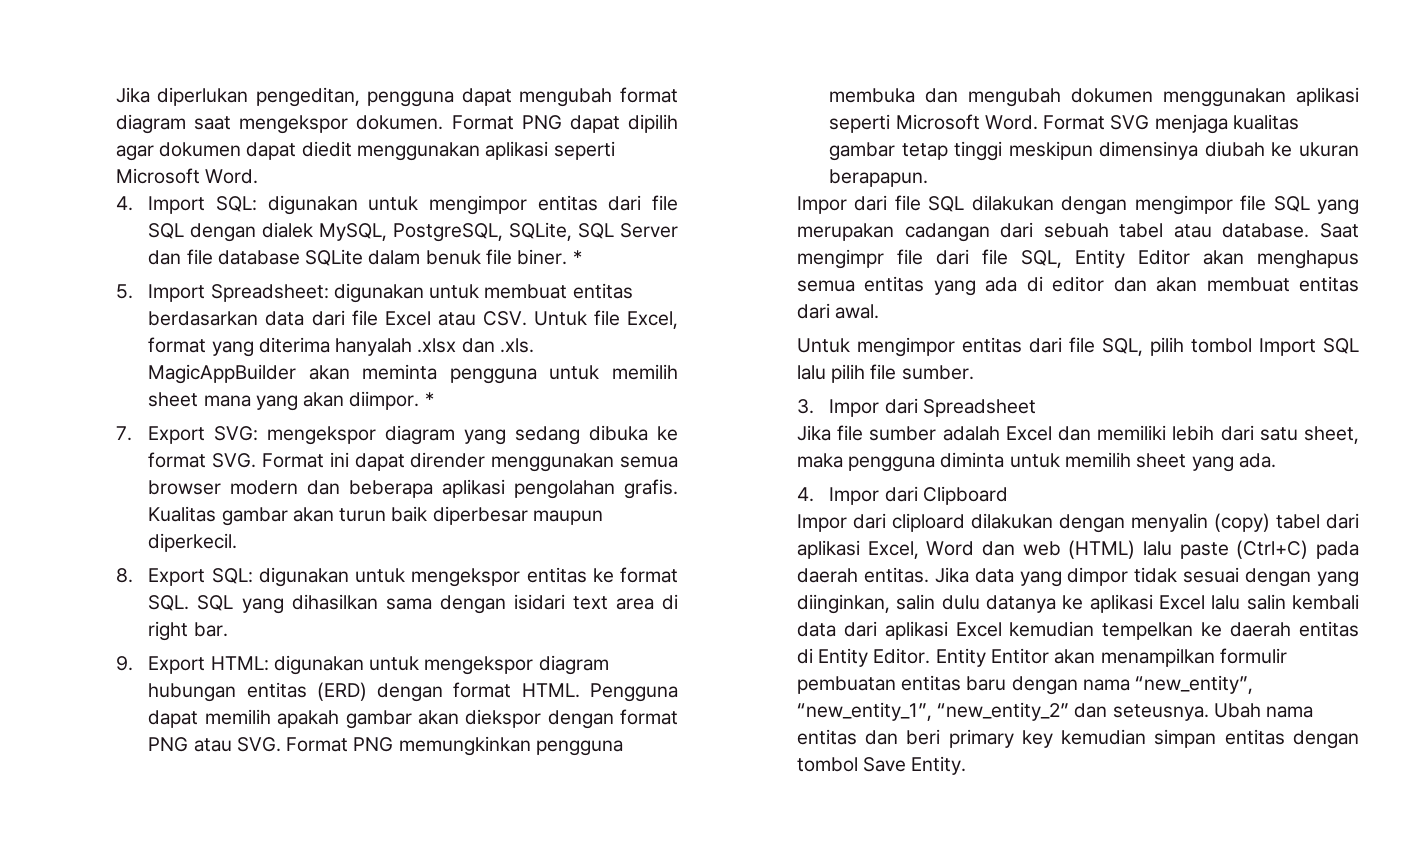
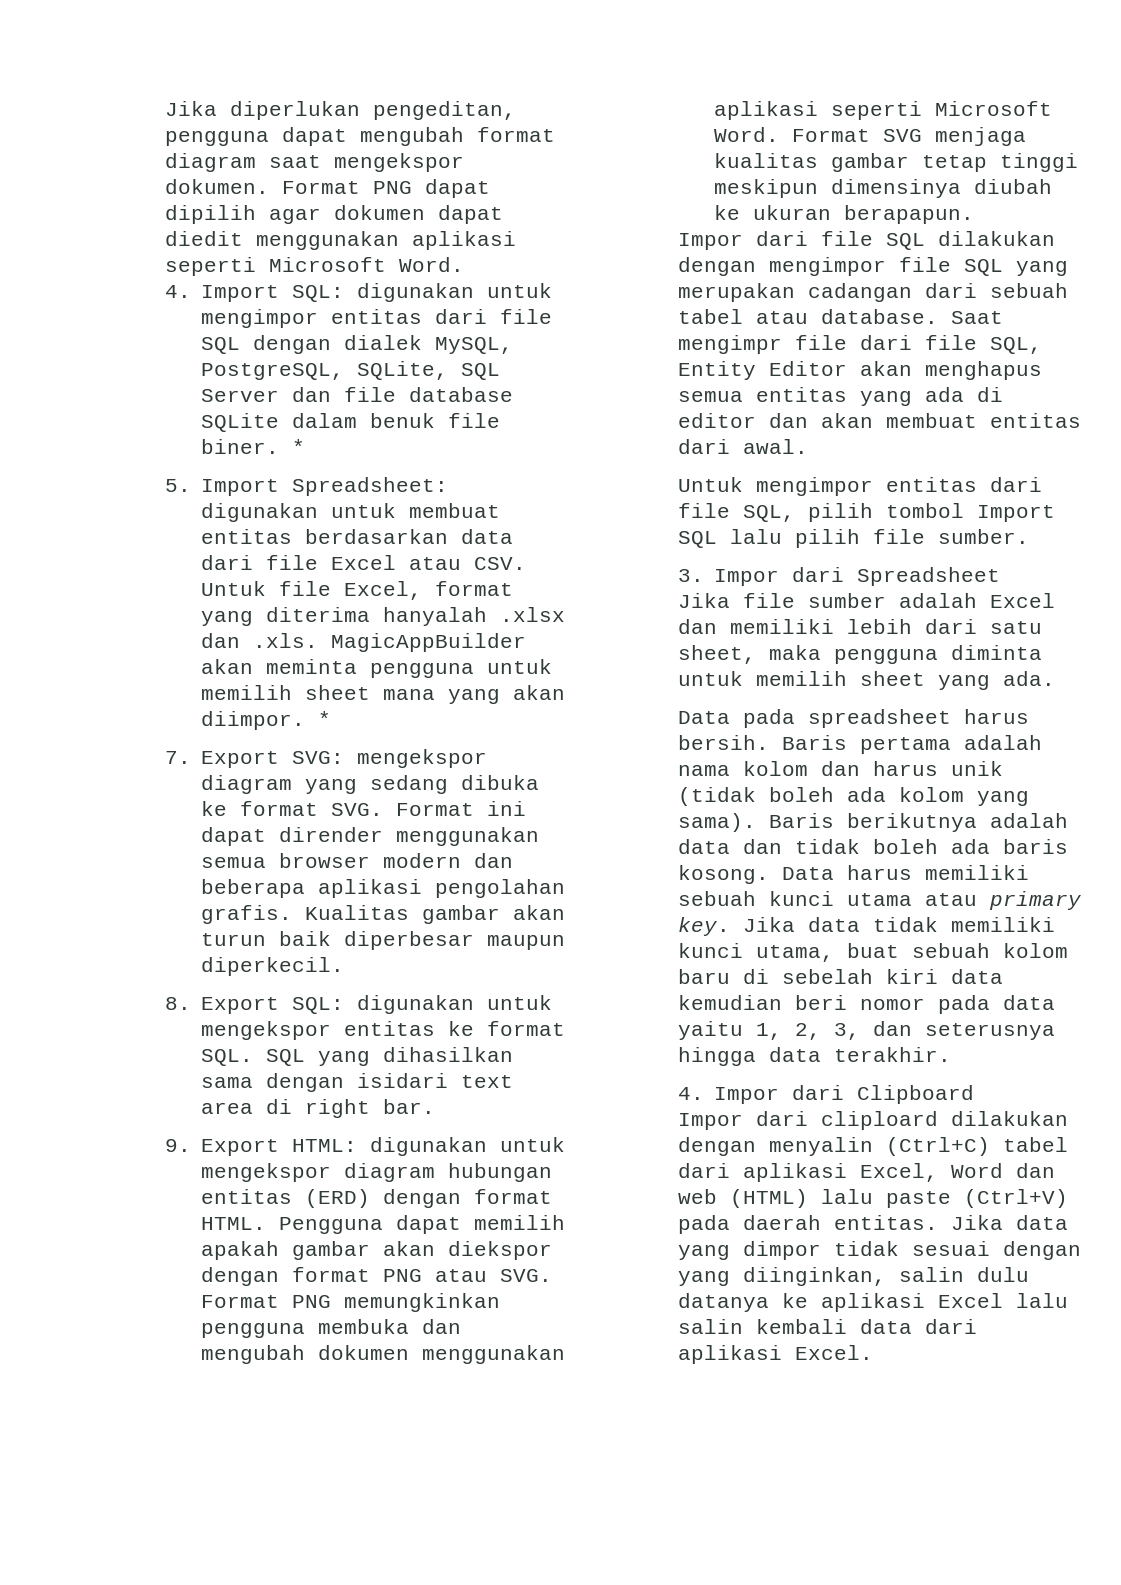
(1276, 460) none -> [677,709,1029,728] [677,735,1042,754] [677,761,1003,776] [677,787,1029,806] [677,813,1068,832] [677,839,1068,854] [677,865,1029,884] [677,891,1081,910] [677,917,1055,936] [677,943,1068,962] [677,969,1003,984] [677,995,1055,1014] [677,1021,1055,1040] [677,1047,951,1066] // Data pada spreadsheet harus bersih. Baris pertama adalah nama kolom dan harus unik (tidak boleh ada kolom yang sama). Baris berikutnya adalah data dan tidak boleh ada baris kosong. Data harus memiliki sebuah kunci utama atau primary key. Jika data tidak memiliki kunci utama, buat sebuah kolom baru di sebelah kiri data kemudian beri nomor pada data yaitu 1, 2, 3, dan seterusnya hingga data terakhir.
[1213,513,1270,532] (copy) -> [885,1137,990,1156] (Ctrl+C)
[1236,540,1309,559] (Ctrl+C) -> [963,1189,1068,1208] (Ctrl+V)
[955,621,1359,640] [796,648,1287,667] [796,675,1254,695] [796,702,1314,721] [796,729,1359,749] [796,756,967,775] Excel kemudian tempelkan ke daerah entitas di Entity Editor. Entity Entitor akan menampilkan formulir pembuatan entitas baru dengan nama “new_entity”, “new_entity_1”, “new_entity_2” dan seteusnya. Ubah nama entitas dan beri primary key kemudian simpan entitas dengan tombol Save Entity. -> [794,1345,873,1360] Excel.

